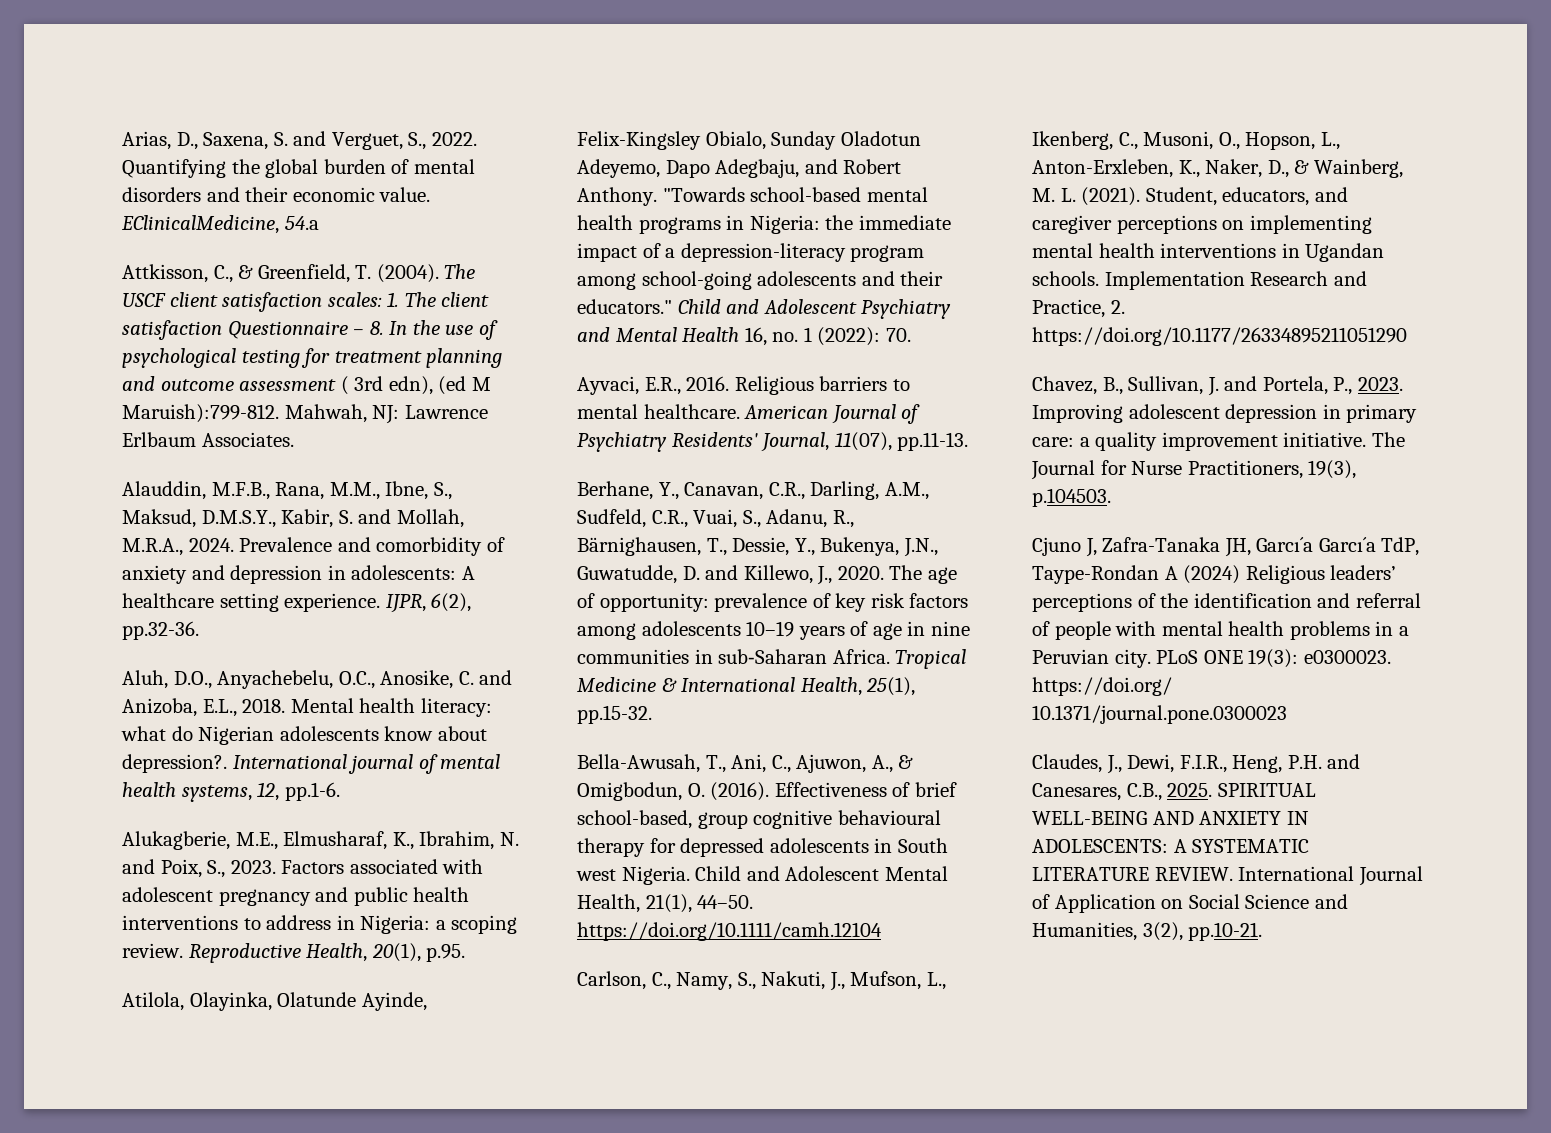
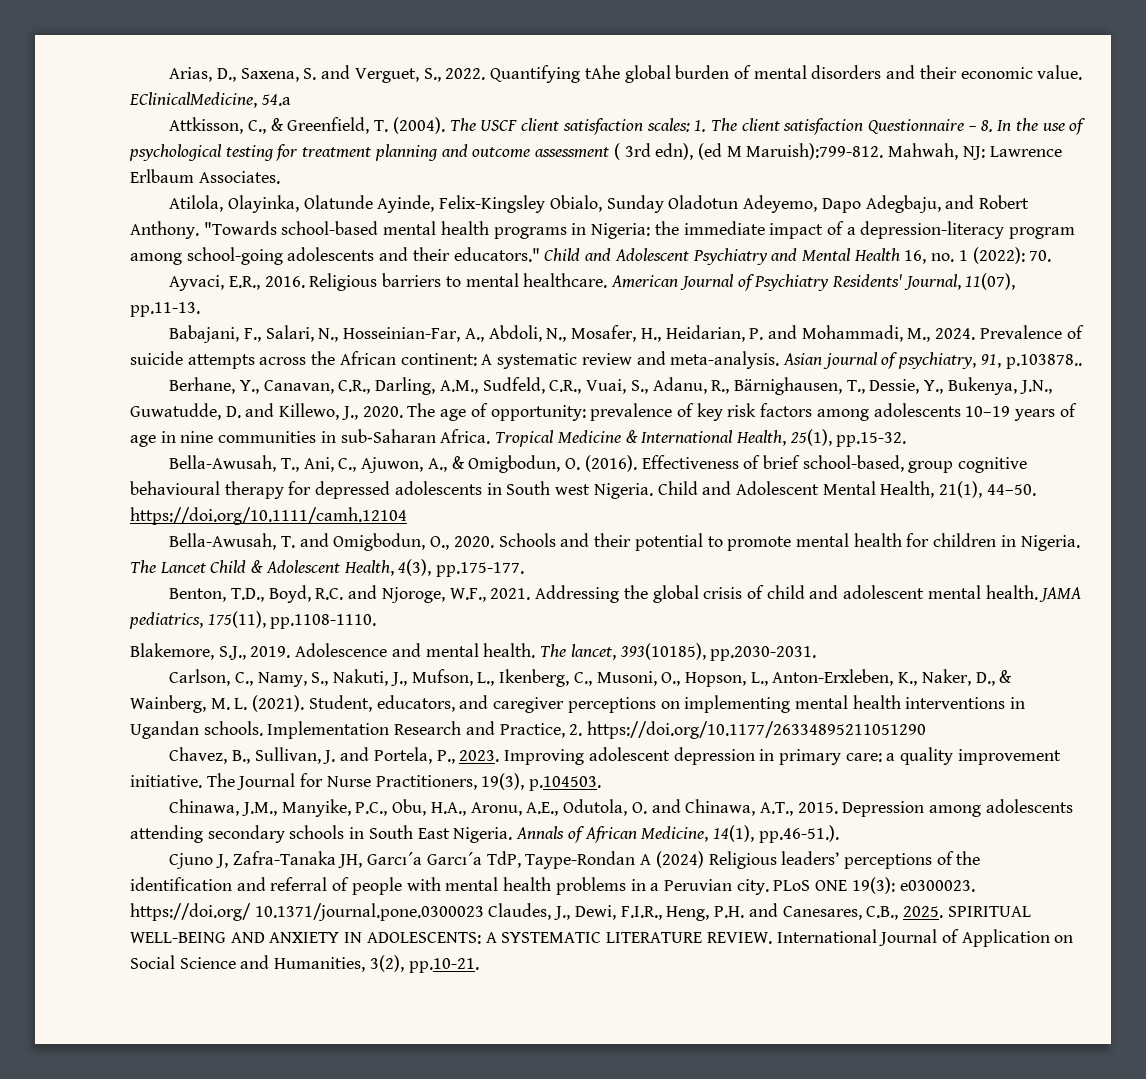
[231,159,260,174] the -> [584,65,620,79] tAhe
[122,481,452,500] [122,509,464,528] [122,537,505,556] [122,565,475,584] [122,593,472,613] [122,621,199,640] [122,670,513,689] [122,698,492,717] [121,726,487,745] [122,754,501,774] [122,782,340,802] [122,831,519,850] [122,859,484,878] [122,887,470,906] [122,915,518,934] [122,943,466,963] // Alauddin, M.F.B., Rana, M.M., Ibne, S., Maksud, D.M.S.Y., Kabir, S. and Mollah, M.R.A., 2024. Prevalence and comorbidity of anxiety and depression in adolescents: A healthcare setting experience. IJPR, 6(2), pp.32-36. // Aluh, D.O., Anyachebelu, O.C., Anosike, C. and Anizoba, E.L., 2018. Mental health literacy: what do Nigerian adolescents know about depression?. International journal of mental health systems, 12, pp.1-6. // Alukagberie, M.E., Elmusharaf, K., Ibrahim, N. and Poix, S., 2023. Factors associated with adolescent pregnancy and public health interventions to address in Nigeria: a scoping review. Reproductive Health, 20(1), p.95. -> (280, 177) none
(969, 441) none -> [169,325,1084,343] [130,351,1082,369] // Babajani, F., Salari, N., Hosseinian-Far, A., Abdoli, N., Mosafer, H., Heidarian, P. and Mohammadi, M., 2024. Prevalence of suicide attempts across the African continent: A systematic review and meta-analysis. Asian journal of psychiatry, 91, p.103878..
(882, 931) none -> [169,533,1080,551] [130,559,525,577] [169,585,1082,603] [129,611,377,629] [130,643,817,661] // Bella-Awusah, T. and Omigbodun, O., 2020. Schools and their potential to promote mental health for children in Nigeria. The Lancet Child & Adolescent Health, 4(3), pp.175-177. // Benton, T.D., Boyd, R.C. and Njoroge, W.F., 2021. Addressing the global crisis of child and adolescent mental health. JAMA pediatrics, 175(11), pp.1108-1110. // Blakemore, S.J., 2019. Adolescence and mental health. The lancet, 393(10185), pp.2030-2031.
(1111, 497) none -> [169,799,1073,817] [130,825,839,843] // Chinawa, J.M., Manyike, P.C., Obu, H.A., Aronu, A.E., Odutola, O. and Chinawa, A.T., 2015. Depression among adolescents attending secondary schools in South East Nigeria. Annals of African Medicine, 14(1), pp.46-51.).
(1287, 714) // -> (484, 912) none

